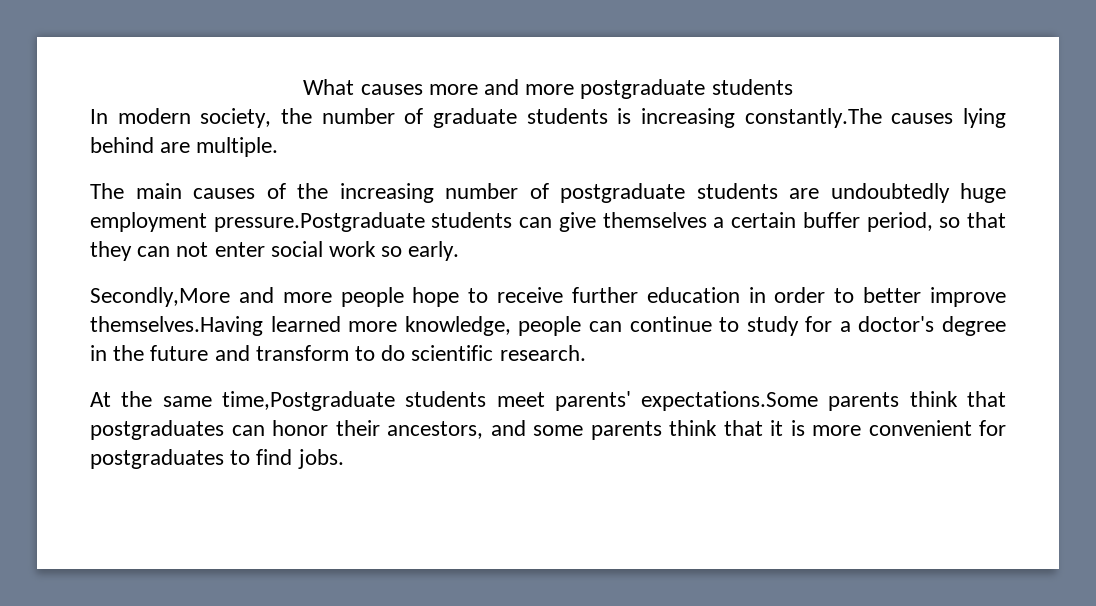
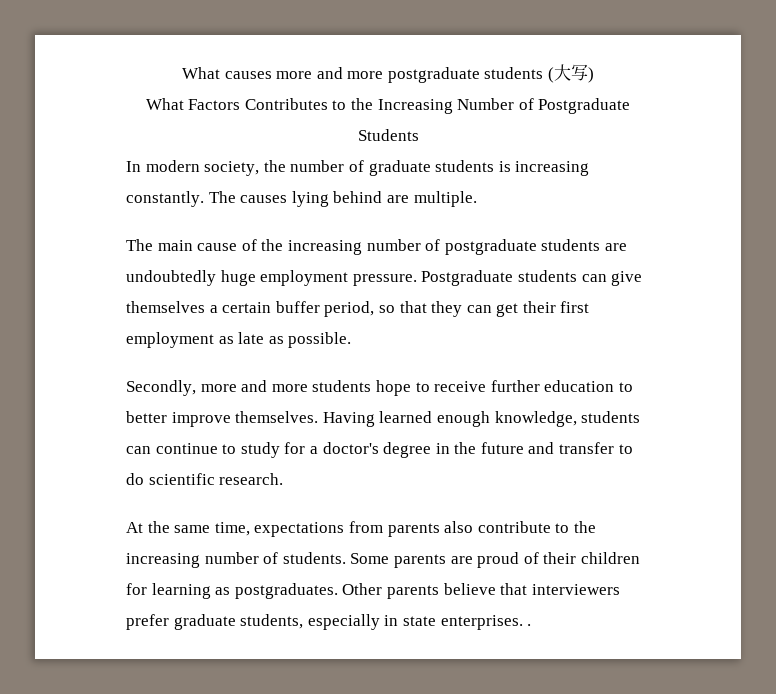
(793, 87) none -> [548,64,595,83] [145,98,631,114] [357,129,419,141] (大写) // What Factors Contributes to the Increasing Number of Postgraduate Students
[744,108,882,128] constantly.The -> [126,191,236,207] constantly. The
[193,188,255,199] causes -> [197,243,238,251] cause
[213,212,425,232] pressure.Postgraduate -> [352,270,514,286] pressure. Postgraduate
[176,241,460,261] [90,287,404,307] not enter social work so early. // Secondly,More and more people -> [496,301,590,317] [126,332,352,348] [126,380,372,396] get their first employment as late as possible. // Secondly, more and more students
[748,287,826,303] in order -> (615, 386) none
[90,316,582,336] themselves.Having learned more knowledge, people -> [235,411,641,427] themselves. Having learned enough knowledge, students
[255,345,349,361] transform -> [559,442,615,454] transfer
[221,391,1006,411] [90,420,1006,440] [90,449,344,469] time,Postgraduate students meet parents' expectations.Some parents think that postgraduates can honor their ancestors, and some parents think that it is more convenient for postgraduates to find jobs. -> [214,521,596,537] [126,552,640,568] [126,583,620,599] [126,614,532,630] time, expectations from parents also contribute to the increasing number of students. Some parents are proud of their children for learning as postgraduates. Other parents believe that interviewers prefer graduate students, especially in state enterprises. .

